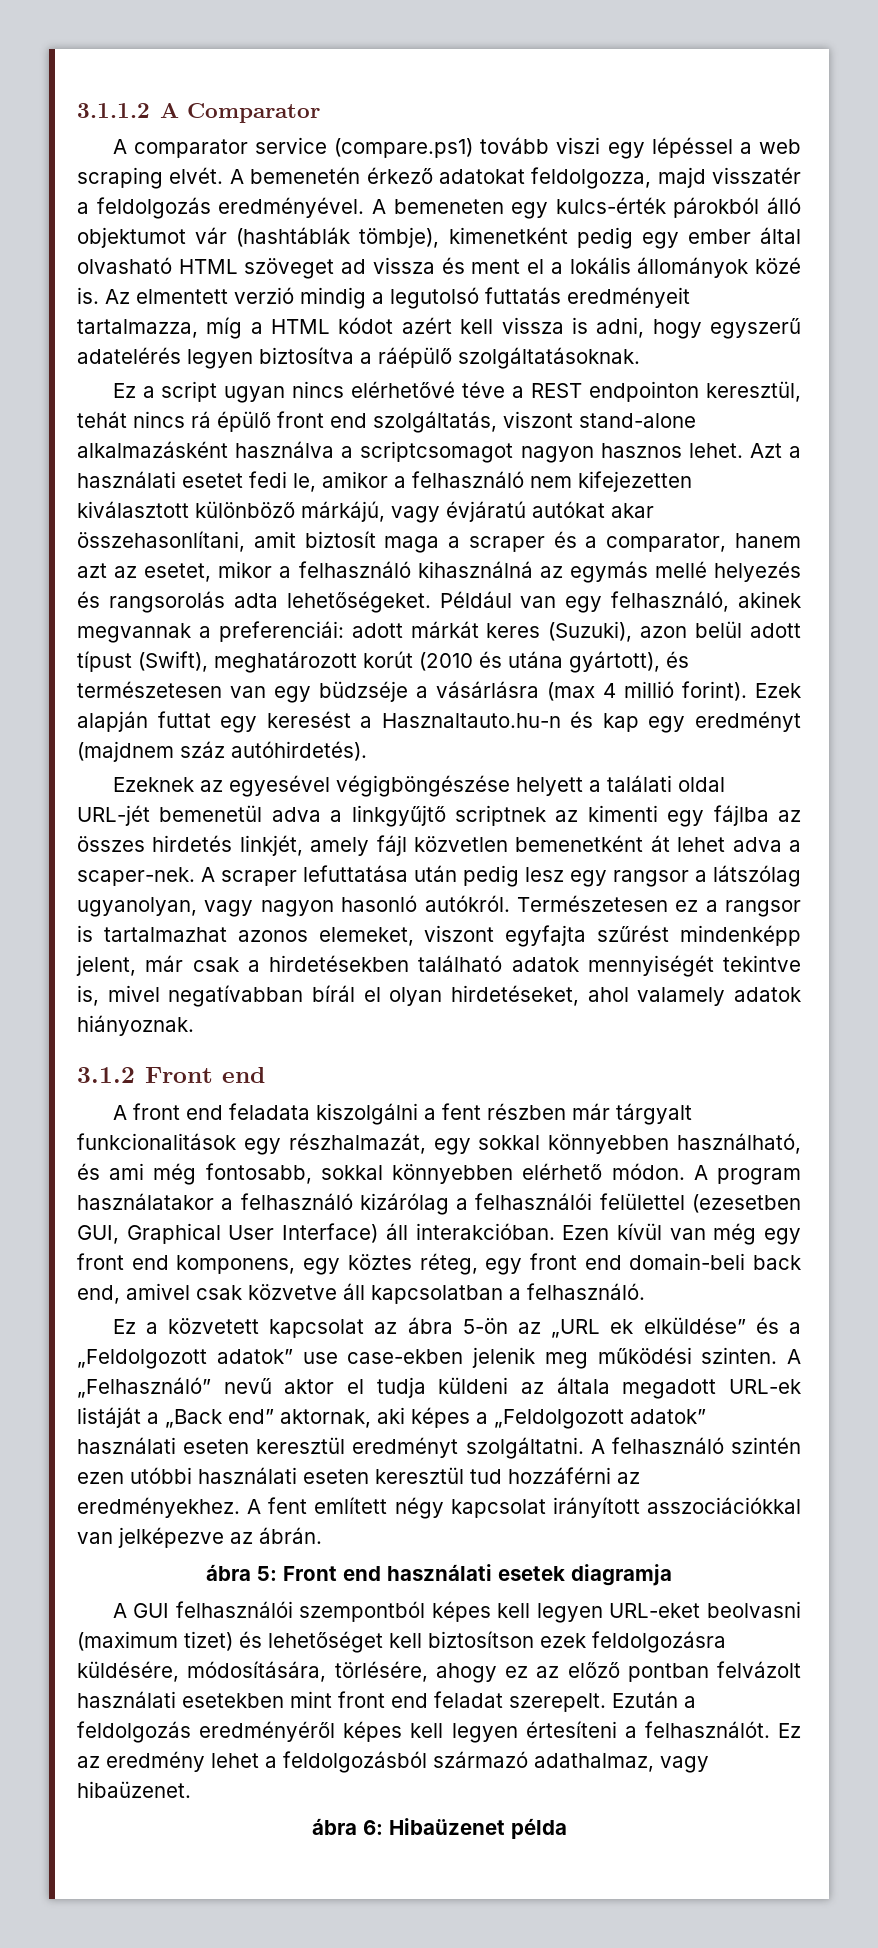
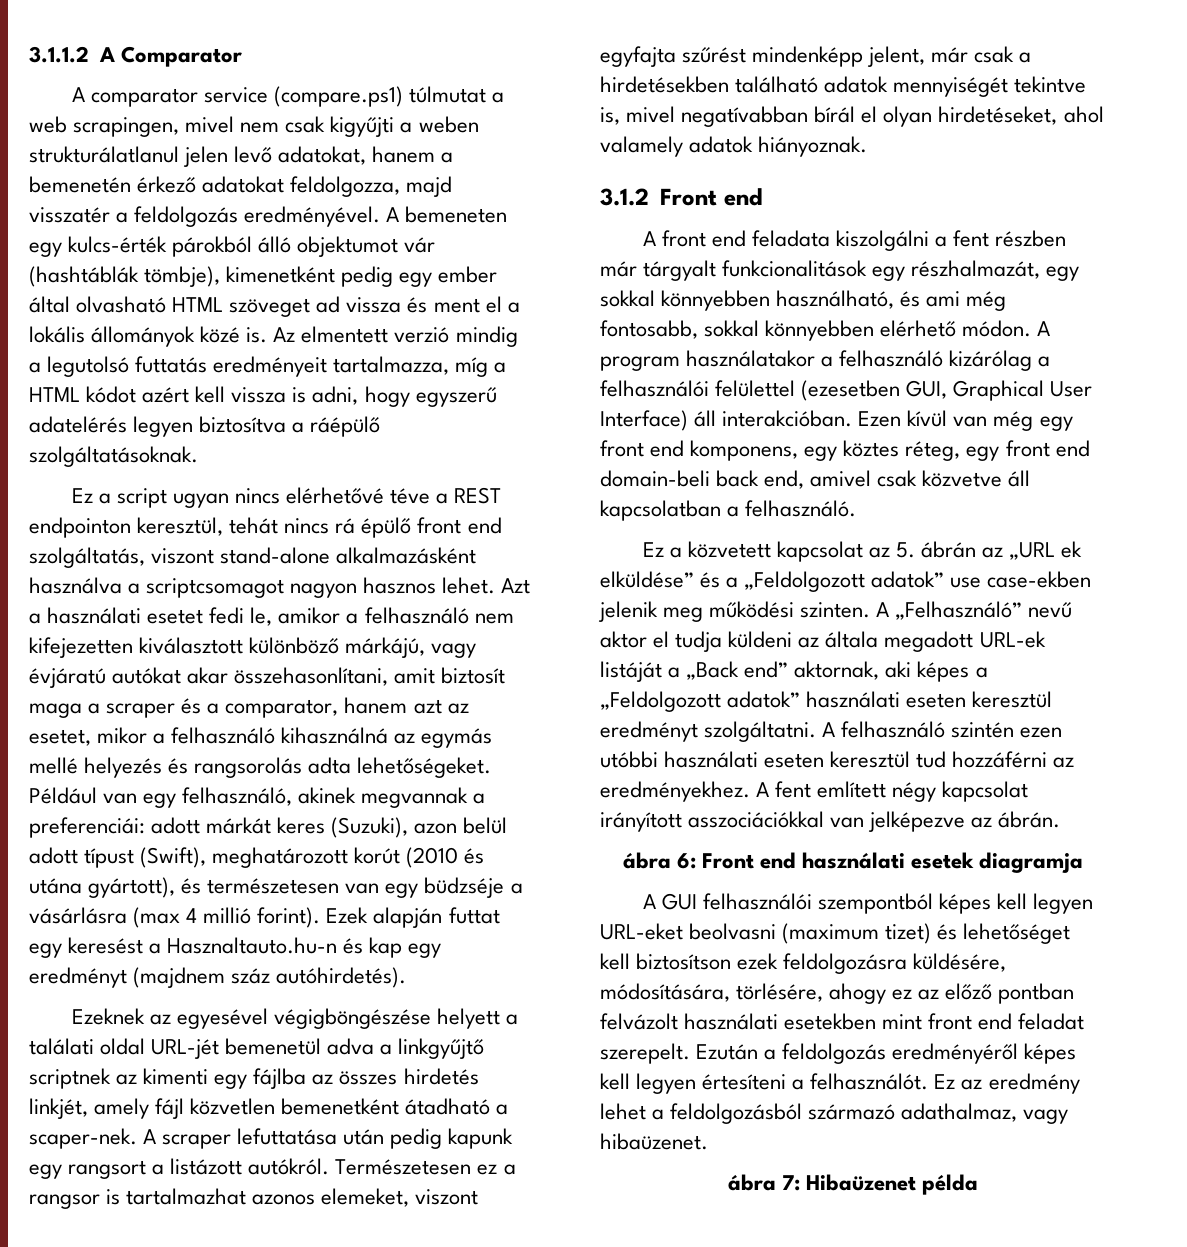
[480,137,801,159] [77,167,244,189] tovább viszi egy lépéssel a web scraping elvét. A -> [408,86,505,103] [29,116,479,137] [29,146,454,167] túlmutat a web scrapingen, mivel nem csak kigyűjti a weben strukturálatlanul jelen levő adatokat, hanem a
[650,835,782,852] át lehet adva -> [405,1098,491,1115] átadható
[525,865,801,887] [77,895,418,917] lesz egy rangsor a látszólag ugyanolyan, vagy nagyon hasonló -> [448,1128,514,1149] [29,1158,243,1179] kapunk egy rangsort a listázott
[407,1317,508,1334] ábra 5-ön -> [896,541,977,558] 5. ábrán
[257,1566,277,1581] 5: -> [676,853,696,869] 6:
[362,1820,383,1835] 6: -> [781,1175,800,1191] 7:

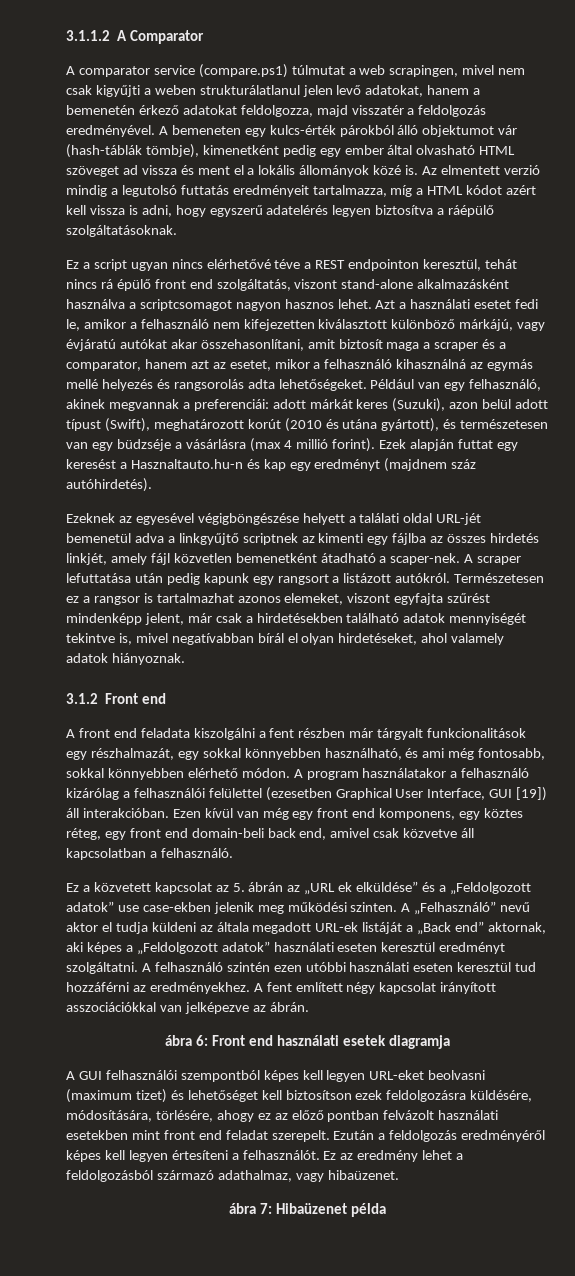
[29,266,139,287] (hashtáblák -> [66,144,142,158] (hash-táblák
[906,380,948,399] GUI, -> (332, 794) none
[600,410,688,431] Interface) -> [427,787,548,801] Interface, GUI [19])

